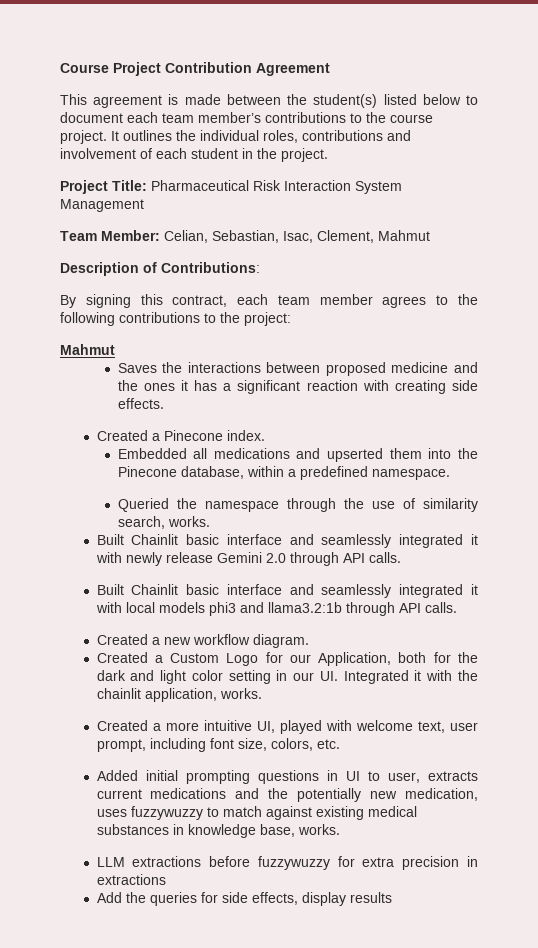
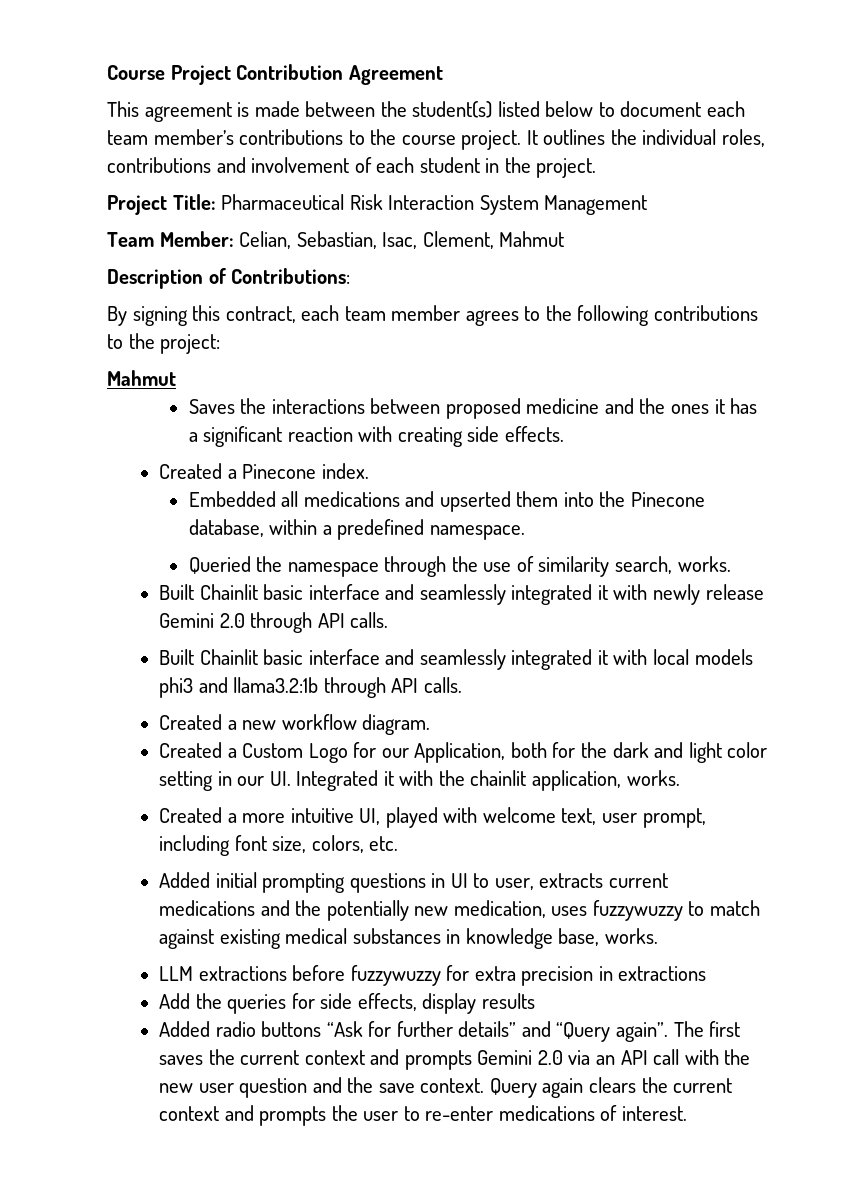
(392, 897) none -> [159,1021,741,1042] [159,1049,751,1070] [159,1077,733,1098] [159,1105,687,1126] // Added radio buttons “Ask for further details” and “Query again”. The first saves the current context and prompts Gemini 2.0 via an API call with the new user question and the save context. Query again clears the current context and prompts the user to re-enter medications of interest.

